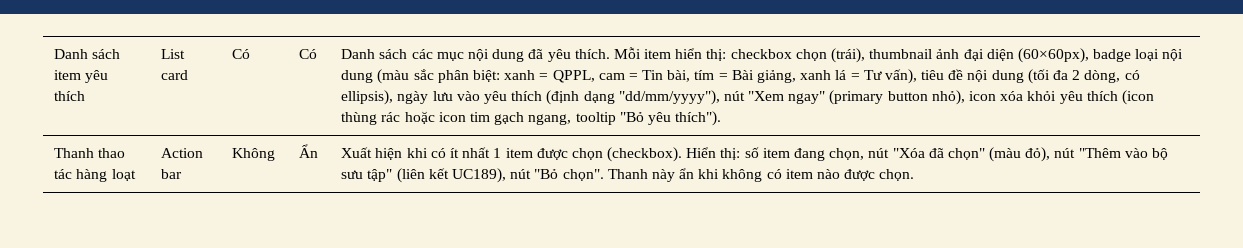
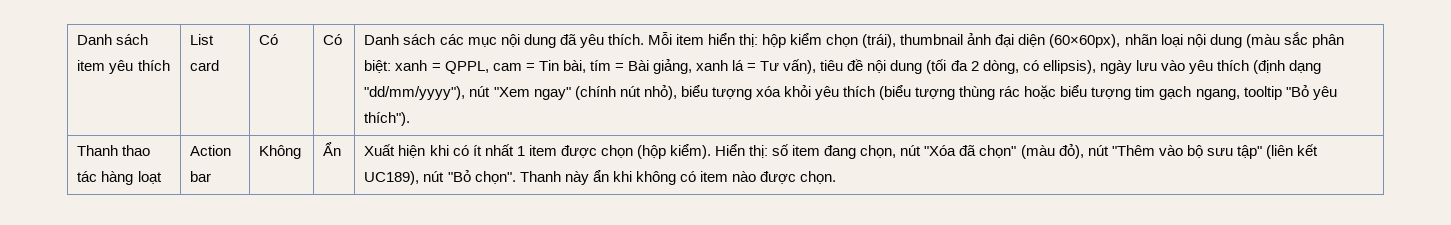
[730,49,792,59] checkbox -> [762,33,823,48] hộp kiểm
[1093,49,1132,62] badge -> [1124,34,1157,45] nhãn
[829,90,997,105] (primary button nhỏ), icon -> [574,85,752,100] (chính nút nhỏ), biểu tượng
[1121,90,1154,105] (icon -> [879,85,956,100] (biểu tượng
[438,112,466,122] icon -> [1060,85,1132,100] biểu tượng
[607,147,683,162] (checkbox). -> [636,144,711,159] (hộp kiểm).

